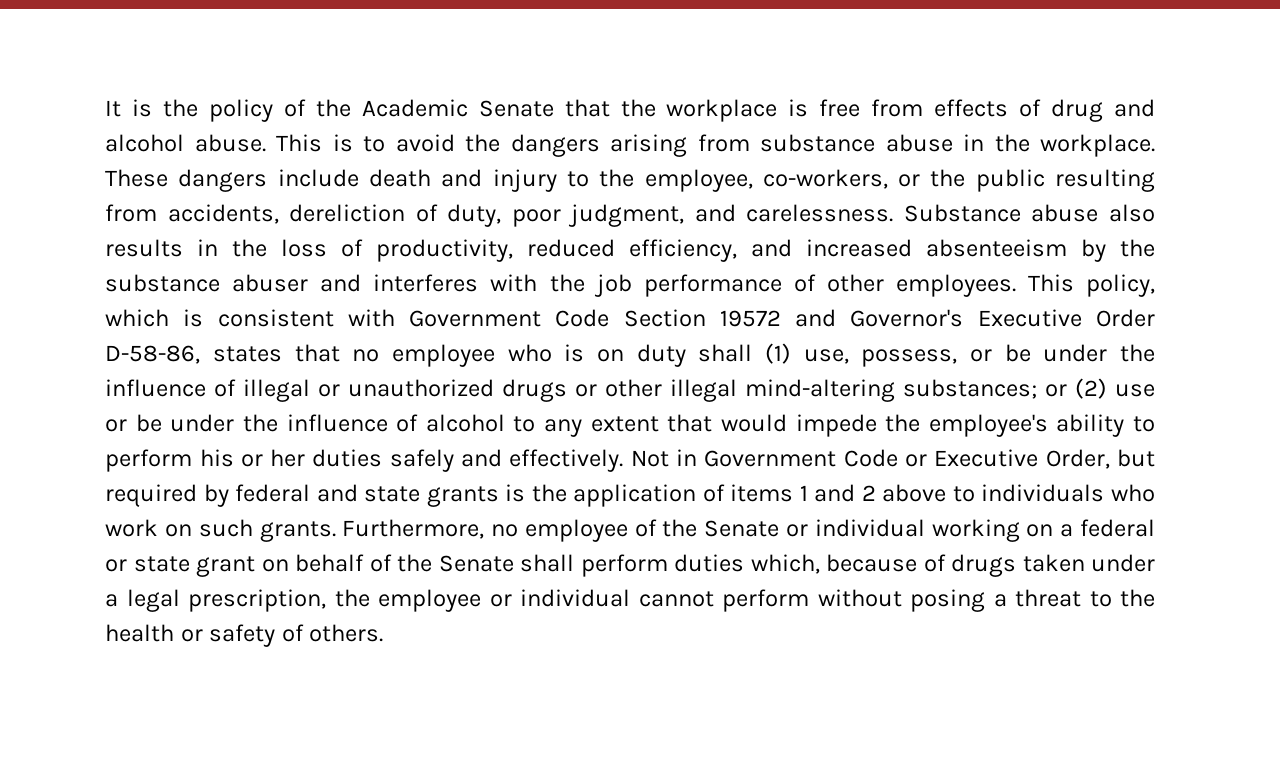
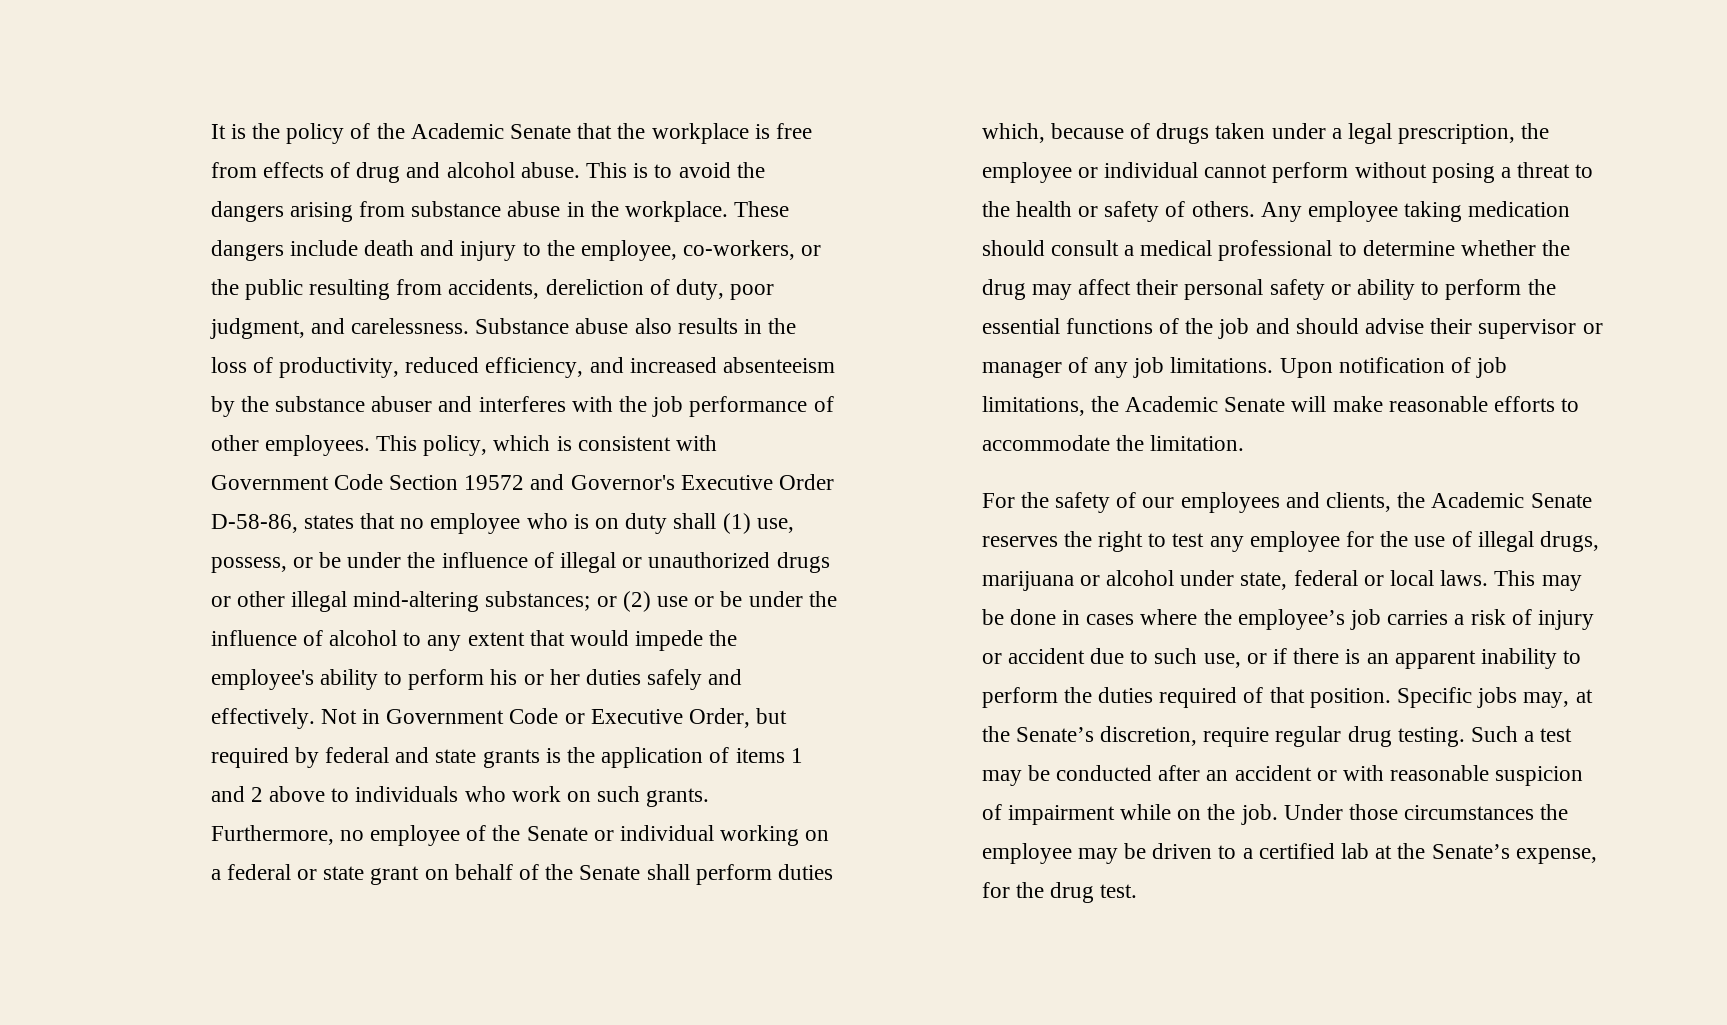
(384, 633) none -> [1260,201,1571,222] [981,240,1571,261] [981,279,1556,300] [981,318,1603,339] [981,357,1508,378] [981,396,1580,416] [981,435,1244,451] [981,492,1592,513] [981,531,1600,552] [981,570,1582,591] [981,609,1595,630] [981,648,1582,669] [981,687,1593,708] [981,726,1573,747] [981,765,1584,786] [981,804,1569,825] [981,843,1597,864] [981,882,1138,903] Any employee taking medication should consult a medical professional to determine whether the drug may affect their personal safety or ability to perform the essential functions of the job and should advise their supervisor or manager of any job limitations. Upon notification of job limitations, the Academic Senate will make reasonable efforts to accommodate the limitation. // For the safety of our employees and clients, the Academic Senate reserves the right to test any employee for the use of illegal drugs, marijuana or alcohol under state, federal or local laws. This may be done in cases where the employee’s job carries a risk of injury or accident due to such use, or if there is an apparent inability to perform the duties required of that position. Specific jobs may, at the Senate’s discretion, require regular drug testing. Such a test may be conducted after an accident or with reasonable suspicion of impairment while on the job. Under those circumstances the employee may be driven to a certified lab at the Senate’s expense, for the drug test.

